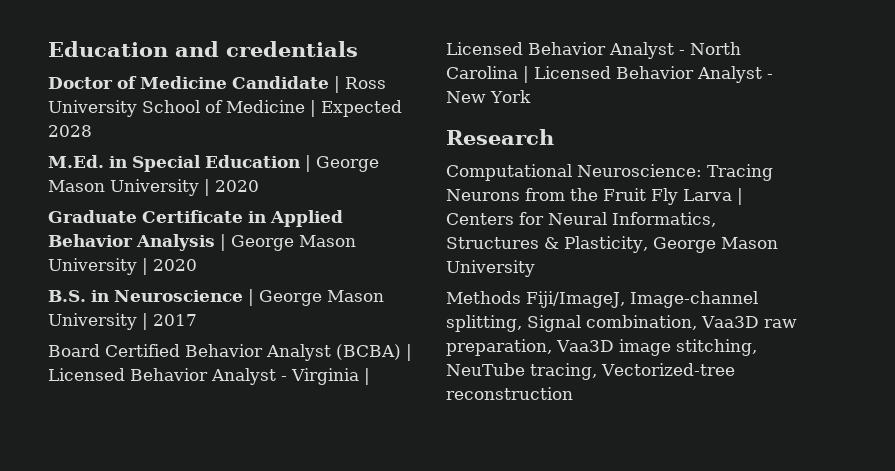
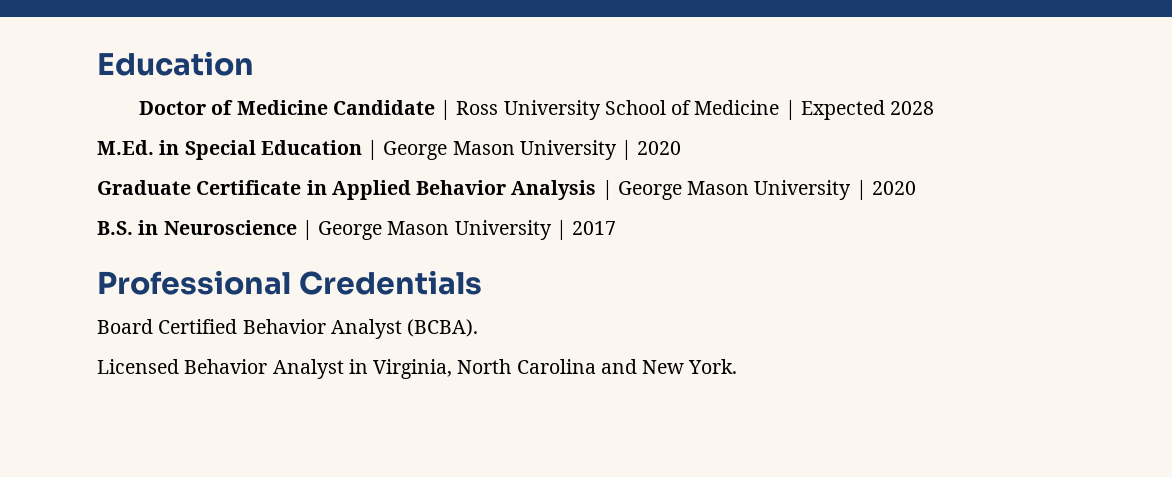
[48,41,358,57] Education and credentials -> [97,51,254,76] Education
(197, 320) none -> [97,270,483,295] // Professional Credentials
[336,344,412,361] [48,368,370,385] [446,42,741,59] [446,66,773,83] [446,90,531,103] [446,129,554,145] [446,164,773,181] [446,188,743,205] [446,212,716,227] [446,236,778,253] [446,260,535,277] [446,291,758,308] [446,315,797,332] [446,339,757,356] [446,363,735,380] [446,387,573,400] (BCBA) | Licensed Behavior Analyst - Virginia | Licensed Behavior Analyst - North Carolina | Licensed Behavior Analyst - New York // Research // Computational Neuroscience: Tracing Neurons from the Fruit Fly Larva | Centers for Neural Informatics, Structures & Plasticity, George Mason University // Methods Fiji/ImageJ, Image-channel splitting, Signal combination, Vaa3D raw preparation, Vaa3D image stitching, NeuTube tracing, Vectorized-tree reconstruction -> [407,319,479,337] [97,359,738,379] (BCBA). // Licensed Behavior Analyst in Virginia, North Carolina and New York.

